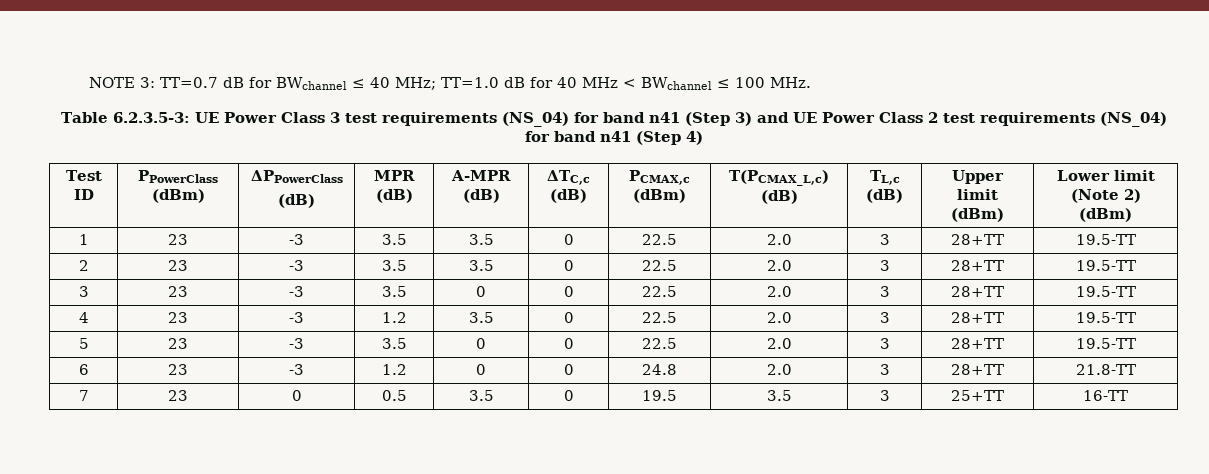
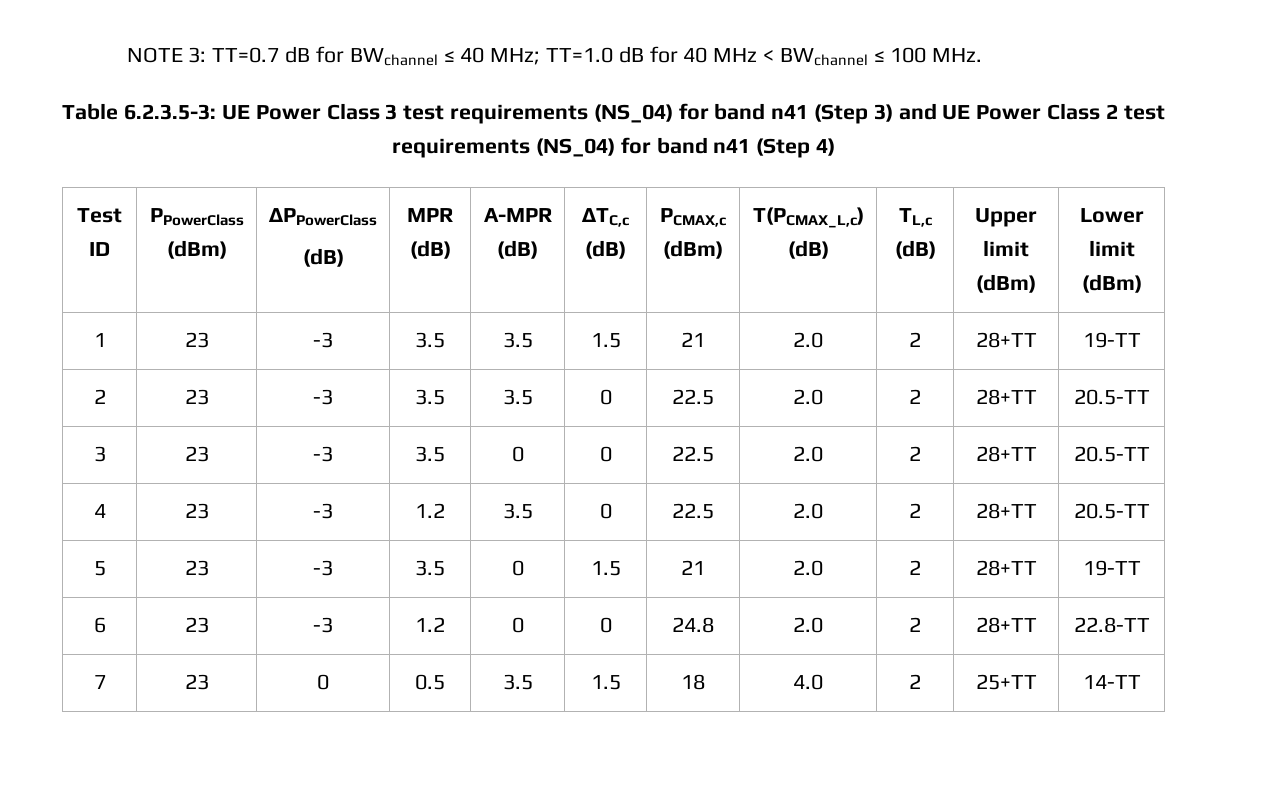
[1070,189,1141,203] (Note 2) -> (1135, 248) none
[563,234,574,245] [642,234,677,245] [766,234,792,245] [879,234,890,245] [951,234,1004,245] [1075,234,1136,245] 0 | 22.5 | 2.0 | 3 | 28+TT | 19.5-TT -> [590,333,621,348] [681,332,705,347] [793,332,823,348] [909,332,921,347] [975,332,1037,348] [1082,332,1141,348] 1.5 | 21 | 2.0 | 2 | 28+TT | 19-TT
[879,260,890,271] [951,260,1004,271] [1075,260,1136,271] 3 | 28+TT | 19.5-TT -> [909,389,921,404] [975,389,1037,405] [1073,389,1150,405] 2 | 28+TT | 20.5-TT
[879,286,890,297] [951,286,1004,297] [1075,286,1136,297] 3 | 28+TT | 19.5-TT -> [909,446,921,461] [975,446,1037,462] [1073,446,1150,462] 2 | 28+TT | 20.5-TT
[879,312,890,323] [951,312,1004,323] [1075,312,1136,323] 3 | 28+TT | 19.5-TT -> [909,503,921,518] [975,503,1037,519] [1073,503,1150,519] 2 | 28+TT | 20.5-TT
[563,338,574,349] [642,338,677,349] [766,338,792,349] [879,338,890,349] [951,338,1004,349] [1075,338,1136,349] 0 | 22.5 | 2.0 | 3 | 28+TT | 19.5-TT -> [590,561,621,576] [681,560,705,575] [793,560,823,576] [909,560,921,575] [975,560,1037,576] [1082,560,1141,576] 1.5 | 21 | 2.0 | 2 | 28+TT | 19-TT
[879,364,890,375] [951,364,1004,375] [1075,364,1136,375] 3 | 28+TT | 21.8-TT -> [909,617,921,632] [975,617,1037,633] [1073,617,1150,633] 2 | 28+TT | 22.8-TT
[563,390,574,401] [642,390,677,401] [766,390,792,401] [879,390,890,401] 0 | 19.5 | 3.5 | 3 -> [590,675,621,690] [681,674,705,690] [793,674,823,690] [909,674,921,689] 1.5 | 18 | 4.0 | 2
[1083,390,1128,401] 16-TT -> [1082,675,1141,689] 14-TT

